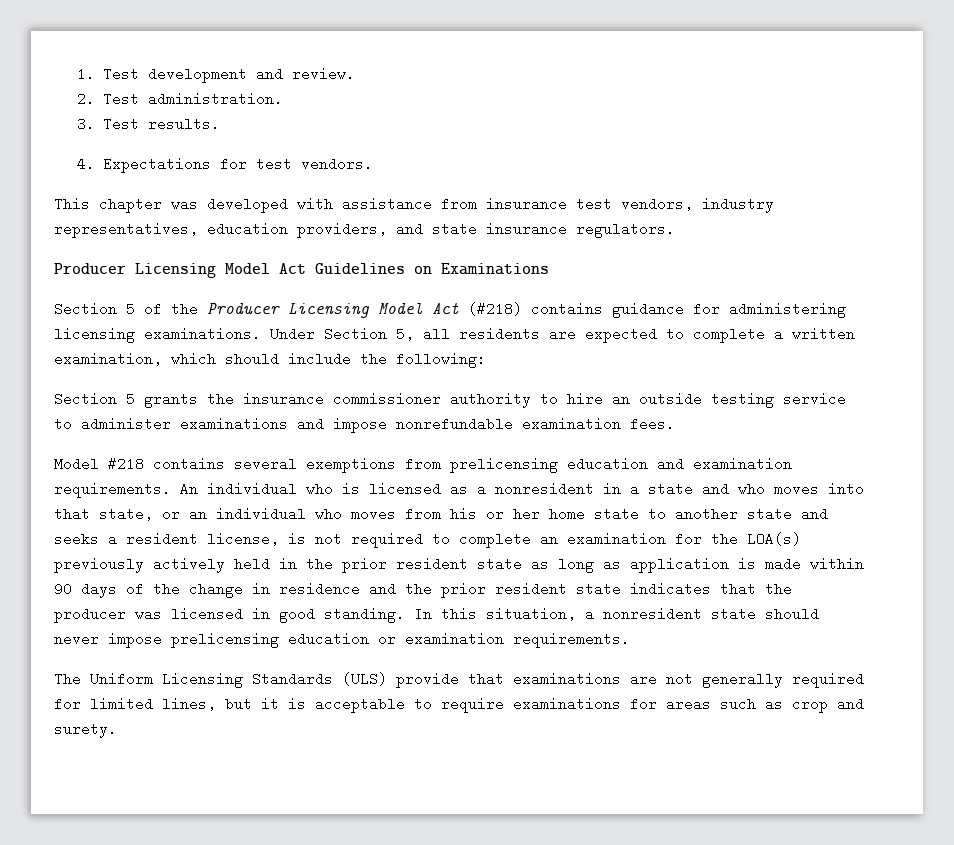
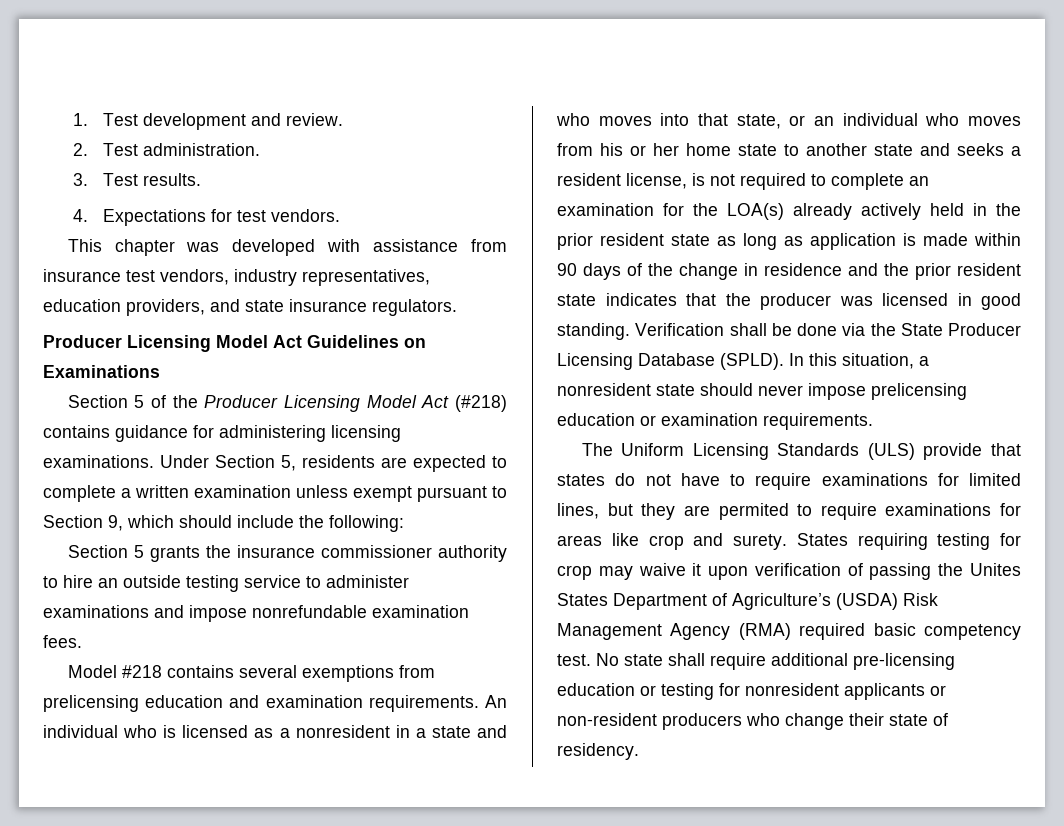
[423,327,450,341] all -> (296, 463) none
[54,352,162,366] examination, -> [194,485,507,502] [43,515,123,531] examination unless exempt pursuant to Section 9,
[54,557,144,573] previously -> [793,203,852,220] already
(405, 615) none -> [635,323,1021,336] [557,353,784,370] Verification shall be done via the State Producer Licensing Database (SPLD).
[513,672,864,688] examinations are not generally required -> [557,473,928,490] states do not have to require examinations
[261,697,405,713] it is acceptable -> [641,503,789,520] they are permited
[720,697,783,711] such as -> [611,533,639,546] like
(117, 730) none -> [796,533,1021,550] [557,563,1021,580] [557,593,938,610] [557,623,1021,640] [557,653,955,670] [557,683,946,700] [557,713,948,730] [557,743,639,760] States requiring testing for crop may waive it upon verification of passing the Unites States Department of Agriculture’s (USDA) Risk Management Agency (RMA) required basic competency test. No state shall require additional pre-licensing education or testing for nonresident applicants or non-resident producers who change their state of residency.

